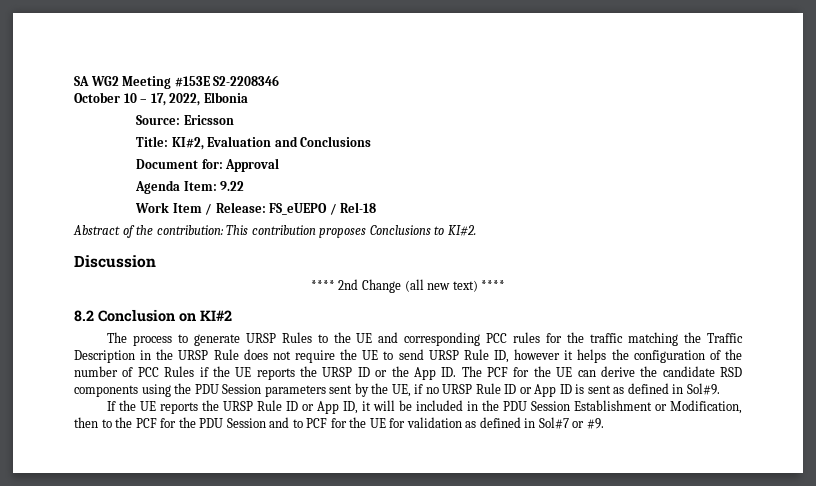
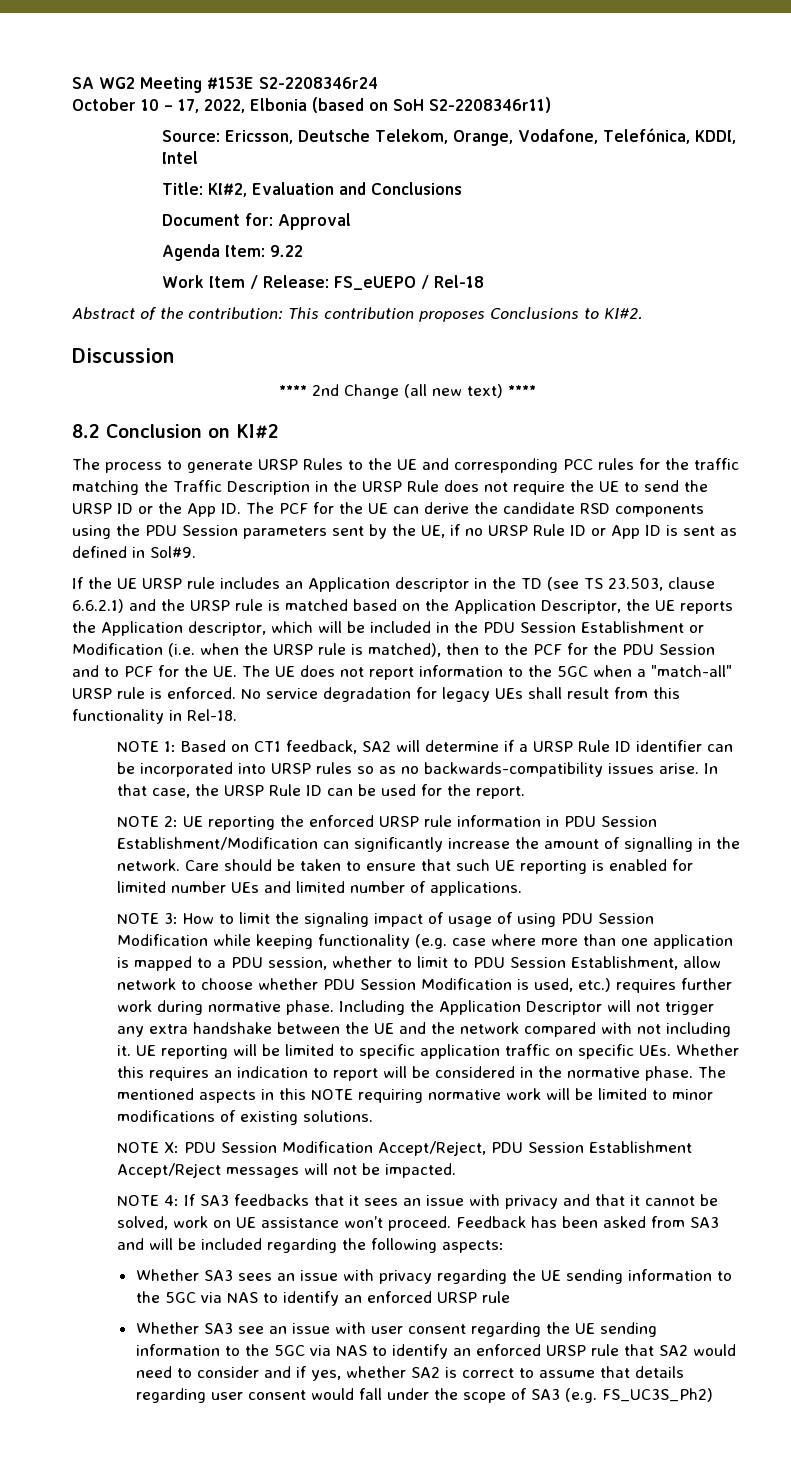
[213,75,280,86] S2-2208346 -> [259,77,378,89] S2-2208346r24
[136,115,234,125] // Source: Ericsson -> [312,97,551,113] [162,128,736,146] [162,151,199,164] (based on SoH S2-2208346r11) // Source: Ericsson, Deutsche Telekom, Orange, Vodafone, Telefónica, KDDI, Intel
[428,349,743,363] [74,366,295,380] URSP Rule ID, however it helps the configuration of the number of PCC Rules if the UE reports -> (679, 486) none
[159,400,371,414] reports the URSP Rule ID or App ID, it -> [142,577,715,592] [72,599,733,614] [72,621,313,636] URSP rule includes an Application descriptor in the TD (see TS 23.503, clause 6.6.2.1) and the URSP rule is matched based on the Application Descriptor, the UE reports the Application descriptor, which
[670,400,742,414] Modification, -> [72,643,441,657] Modification (i.e. when the URSP rule is matched),
[369,417,604,429] UE for validation as defined in Sol#7 or #9. -> [213,665,732,680] [72,687,680,702] [72,709,237,724] [117,740,734,754] [117,762,719,777] [117,784,526,799] [117,815,658,830] [117,837,741,852] [117,859,694,874] [117,881,523,896] [117,912,655,927] [117,934,734,949] [117,956,722,971] [117,978,733,993] [117,1000,715,1015] [117,1022,732,1037] [117,1044,740,1059] [117,1066,727,1081] [117,1088,714,1103] [117,1110,374,1125] [117,1141,693,1156] [117,1163,457,1178] [117,1194,719,1209] [117,1216,720,1231] [117,1238,505,1253] [135,1269,732,1284] [135,1291,510,1306] [135,1322,657,1337] [135,1344,736,1359] [135,1366,684,1381] [135,1388,713,1403] UE. The UE does not report information to the 5GC when a "match-all" URSP rule is enforced. No service degradation for legacy UEs shall result from this functionality in Rel-18. // NOTE 1: Based on CT1 feedback, SA2 will determine if a URSP Rule ID identifier can be incorporated into URSP rules so as no backwards-compatibility issues arise. In that case, the URSP Rule ID can be used for the report. // NOTE 2: UE reporting the enforced URSP rule information in PDU Session Establishment/Modification can significantly increase the amount of signalling in the network. Care should be taken to ensure that such UE reporting is enabled for limited number UEs and limited number of applications. // NOTE 3: How to limit the signaling impact of usage of using PDU Session Modification while keeping functionality (e.g. case where more than one application is mapped to a PDU session, whether to limit to PDU Session Establishment, allow network to choose whether PDU Session Modification is used, etc.) requires further work during normative phase. Including the Application Descriptor will not trigger any extra handshake between the UE and the network compared with not including it. UE reporting will be limited to specific application traffic on specific UEs. Whether this requires an indication to report will be considered in the normative phase. The mentioned aspects in this NOTE requiring normative work will be limited to minor modifications of existing solutions. // NOTE X: PDU Session Modification Accept/Reject, PDU Session Establishment Accept/Reject messages will not be impacted. // NOTE 4: If SA3 feedbacks that it sees an issue with privacy and that it cannot be solved, work on UE assistance won’t proceed. Feedback has been asked from SA3 and will be included regarding the following aspects: // Whether SA3 sees an issue with privacy regarding the UE sending information to the 5GC via NAS to identify an enforced URSP rule // Whether SA3 see an issue with user consent regarding the UE sending information to the 5GC via NAS to identify an enforced URSP rule that SA2 would need to consider and if yes, whether SA2 is correct to assume that details regarding user consent would fall under the scope of SA3 (e.g. FS_UC3S_Ph2)

